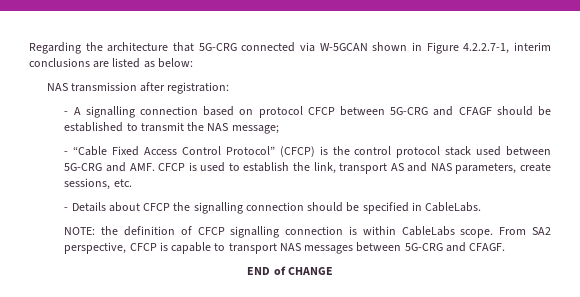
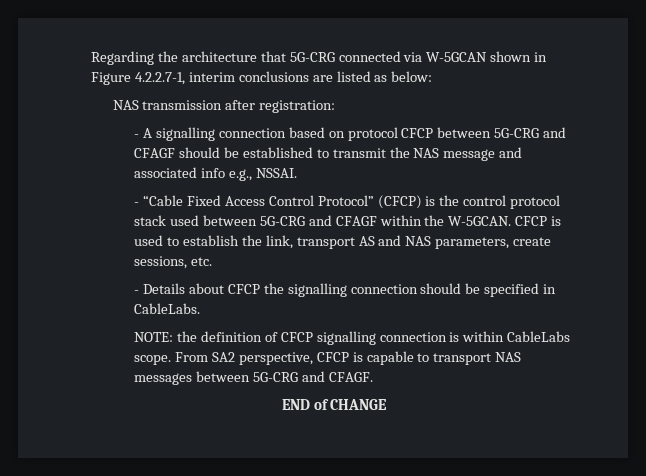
[231,125,279,134] message; -> [443,147,523,161] [134,167,297,181] message and associated info e.g., NSSAI.
[129,163,155,171] AMF. -> [335,215,512,226] CFAGF within the W-5GCAN.

